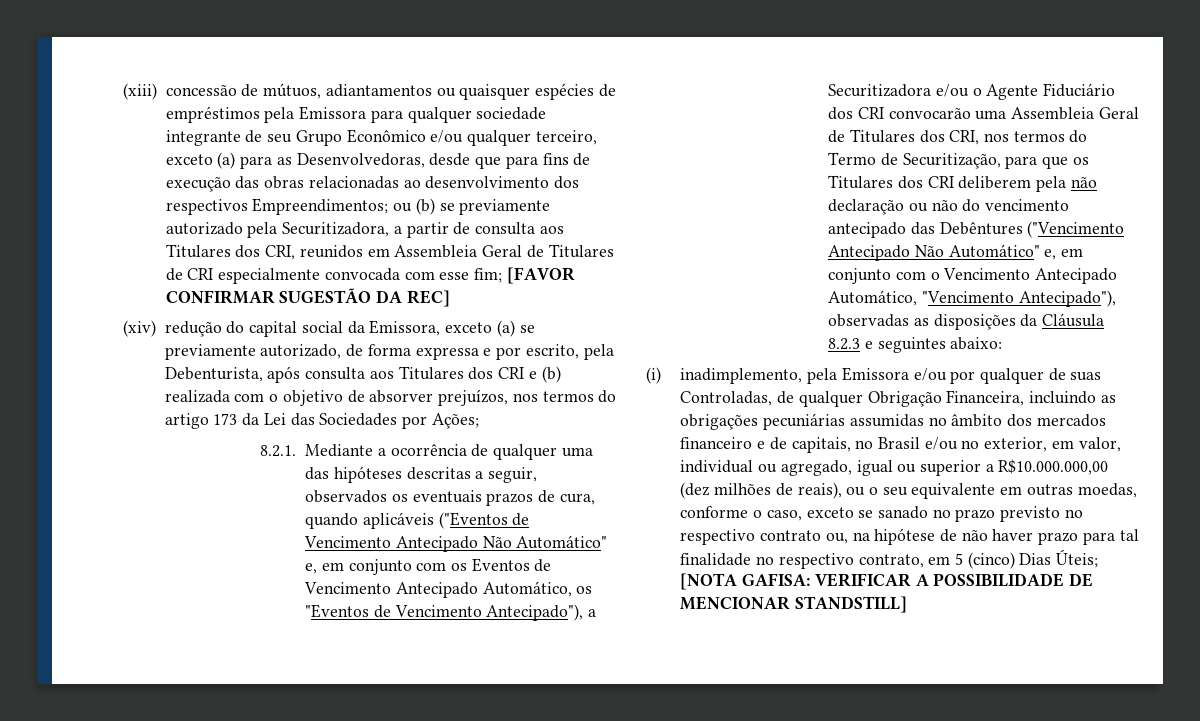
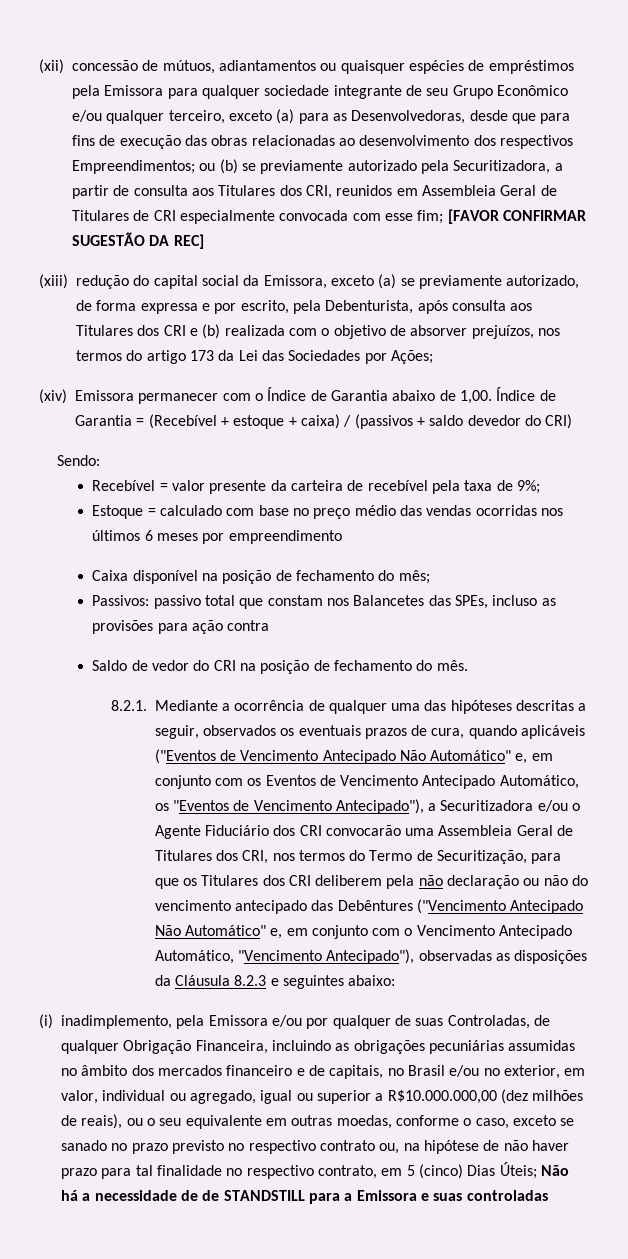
[123,83,157,100] (xiii) -> [39,59,64,74] (xii)
[123,320,156,337] (xiv) -> [39,274,68,289] (xiii)
(479, 421) none -> [39,387,556,404] [75,414,573,429] [56,455,100,466] [92,480,540,494] [92,505,563,519] [92,530,342,544] [92,570,430,584] [92,595,556,609] [92,620,270,634] [92,660,468,674] // (xiv) Emissora permanecer com o Índice de Garantia abaixo de 1,00. Índice de Garantia = (Recebível + estoque + caixa) / (passivos + saldo devedor do CRI) // Sendo: // Recebível = valor presente da carteira de recebível pela taxa de 9%; // Estoque = calculado com base no preço médio das vendas ocorridas nos últimos 6 meses por empreendimento // Caixa disponível na posição de fechamento do mês; // Passivos: passivo total que constam nos Balancetes das SPEs, incluso as provisões para ação contra // Saldo de vedor do CRI na posição de fechamento do mês.
[680,573,1093,590] [680,596,908,613] [NOTA GAFISA: VERIFICAR A POSSIBILIDADE DE MENCIONAR STANDSTILL] -> [540,1165,569,1176] [61,1190,548,1204] Não há a necessidade de de STANDSTILL para a Emissora e suas controladas

